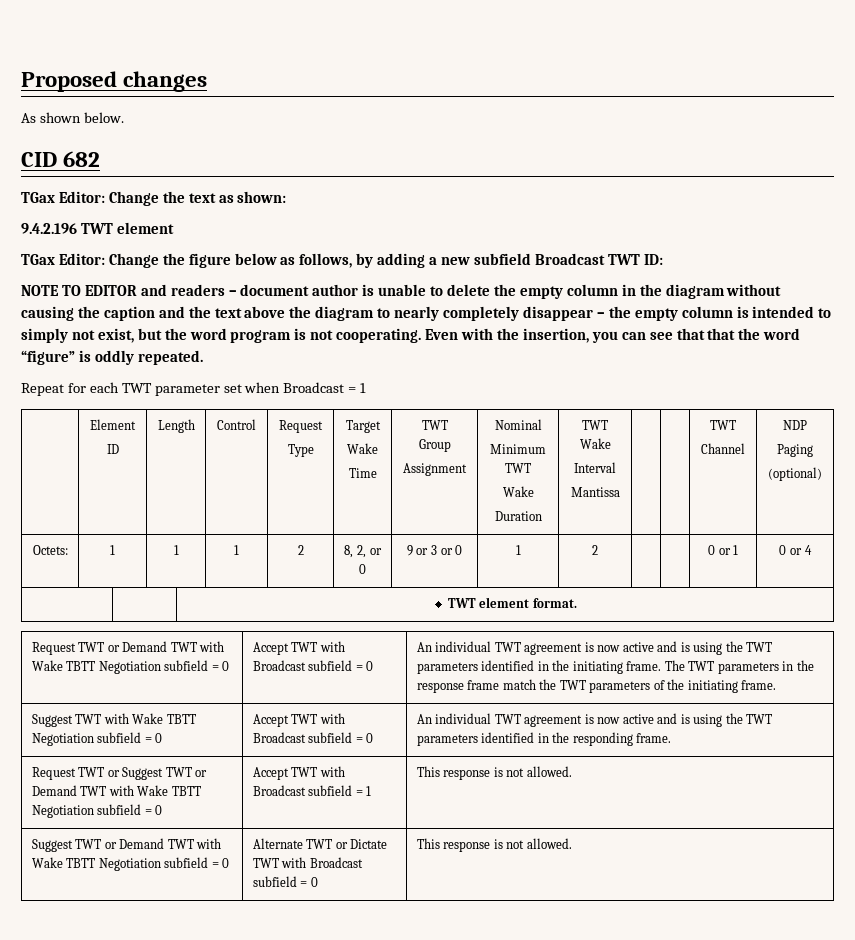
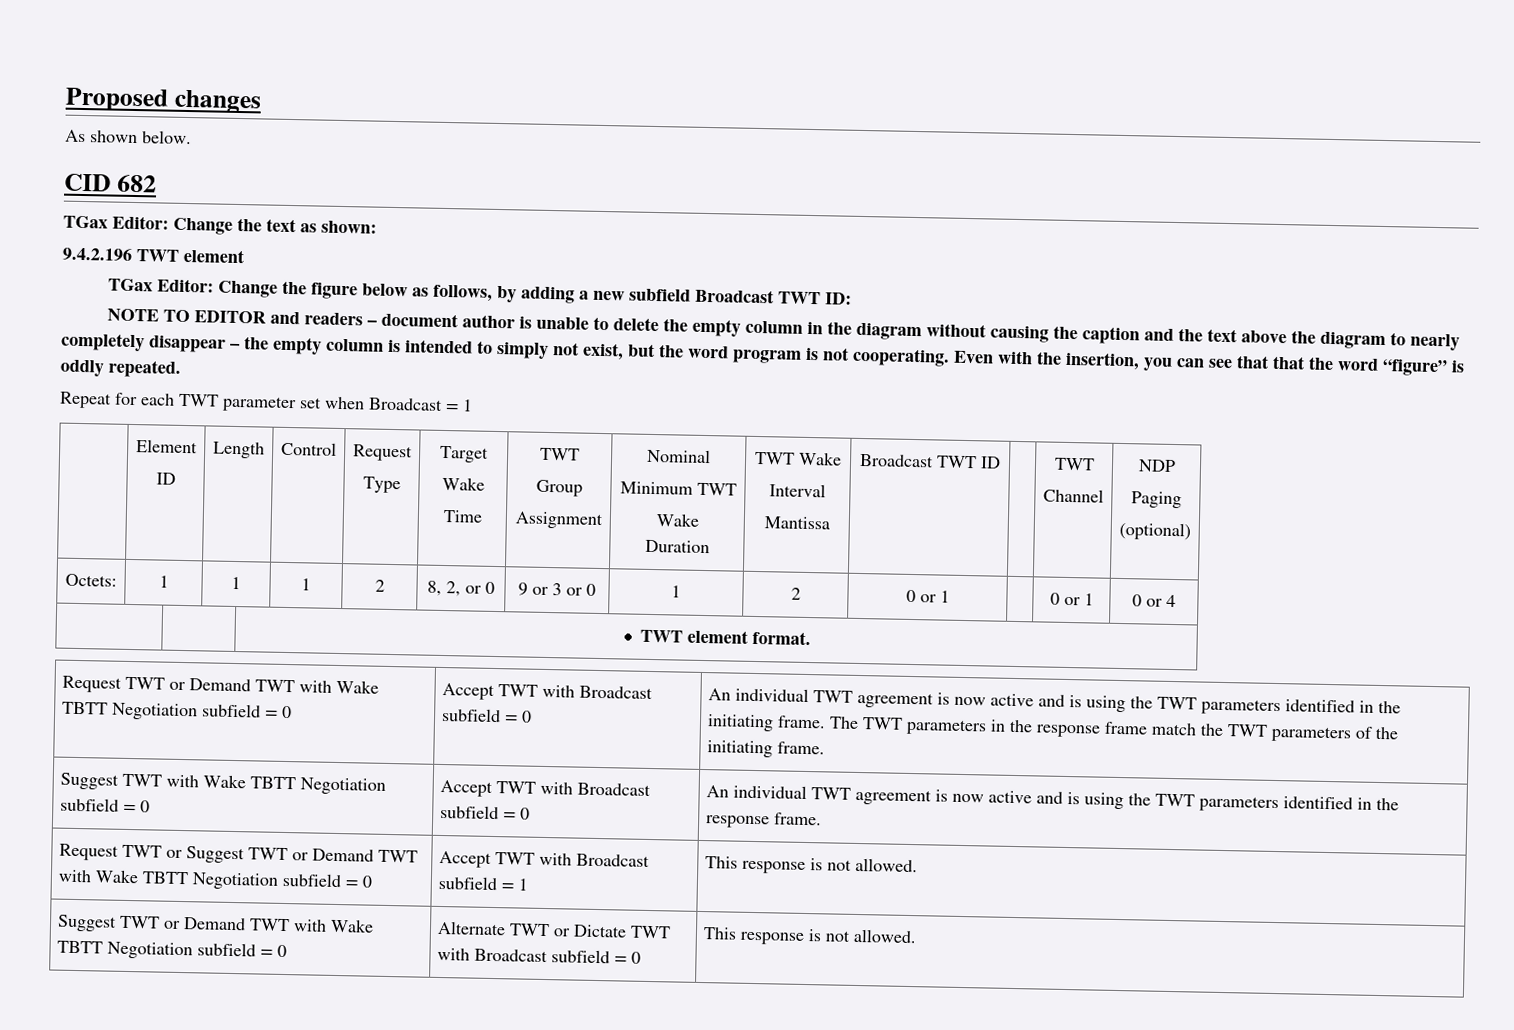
(620, 492) none -> [859,453,1001,469] Broadcast TWT ID
(598, 550) none -> [905,589,950,603] 0 or 1
[572,732,633,746] responding -> [705,815,771,829] response

